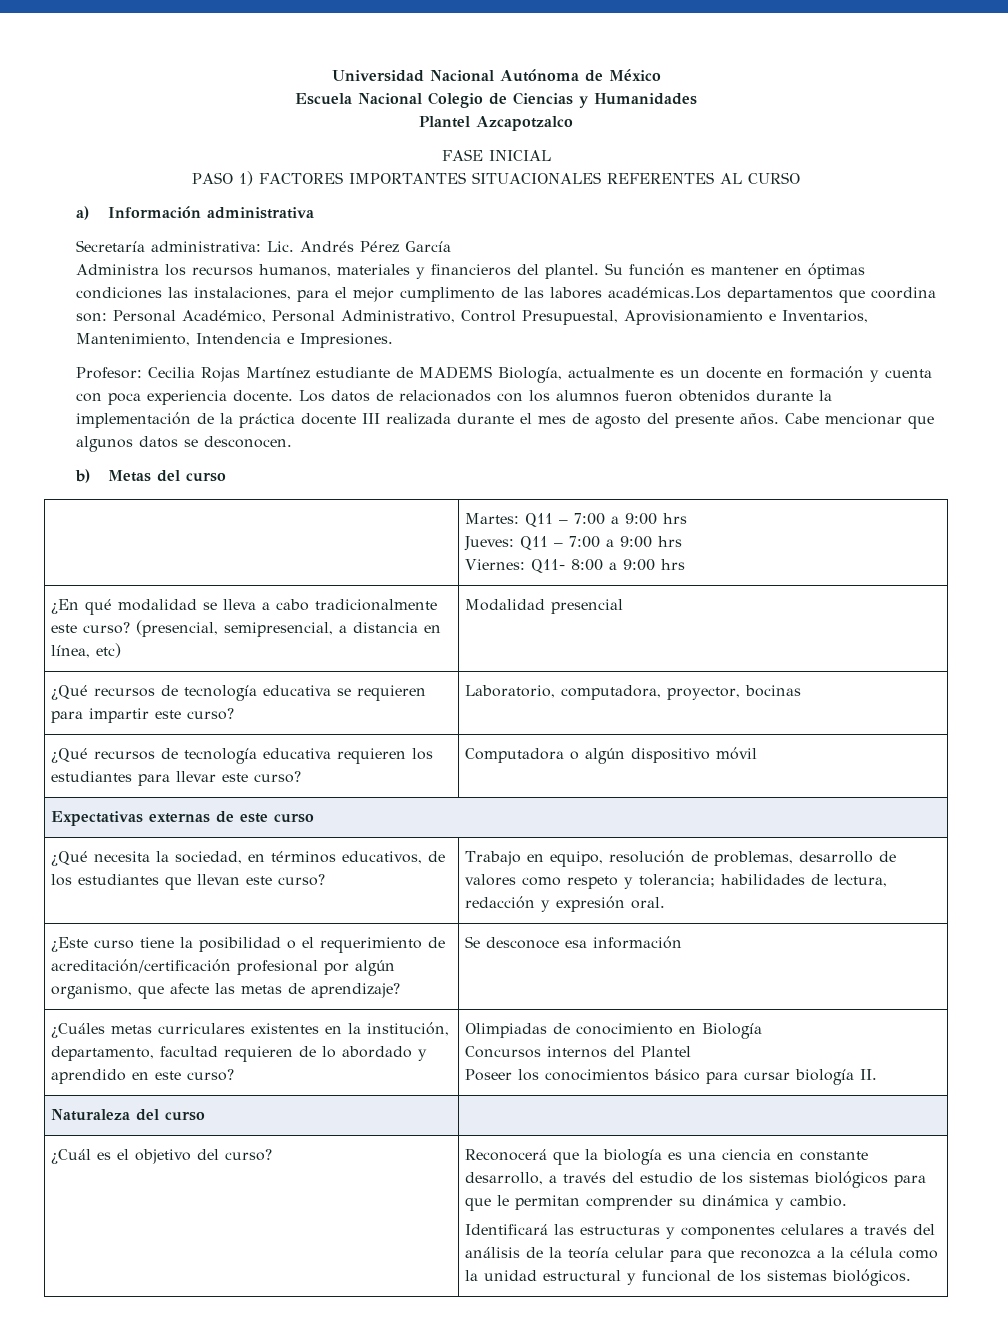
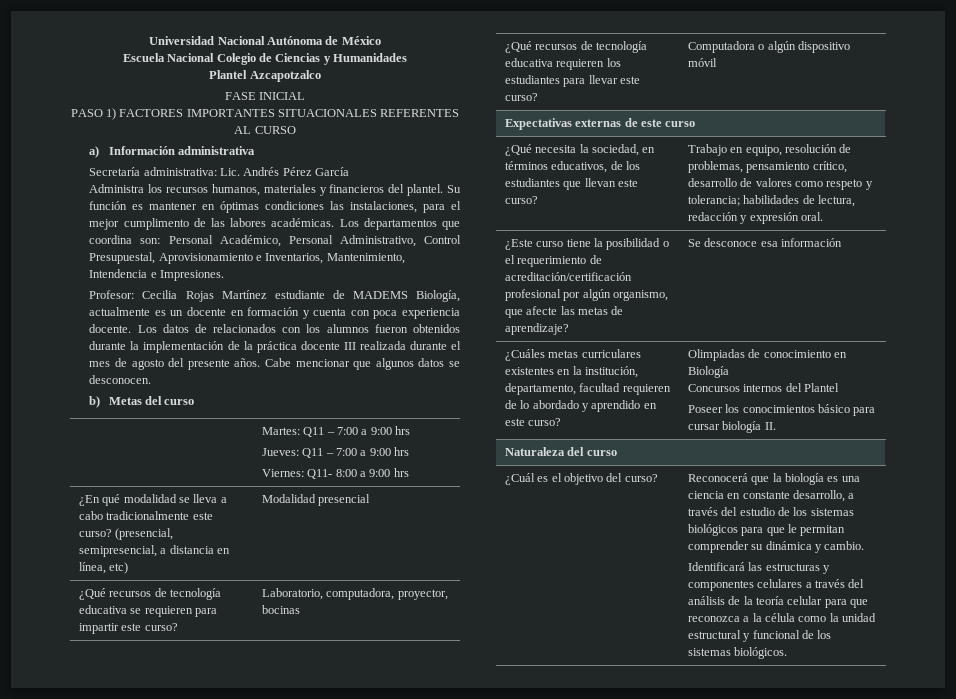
[607,287,721,299] académicas.Los -> [271,218,359,227] académicas. Los
(793, 858) none -> [746,161,847,173] pensamiento crítico,

